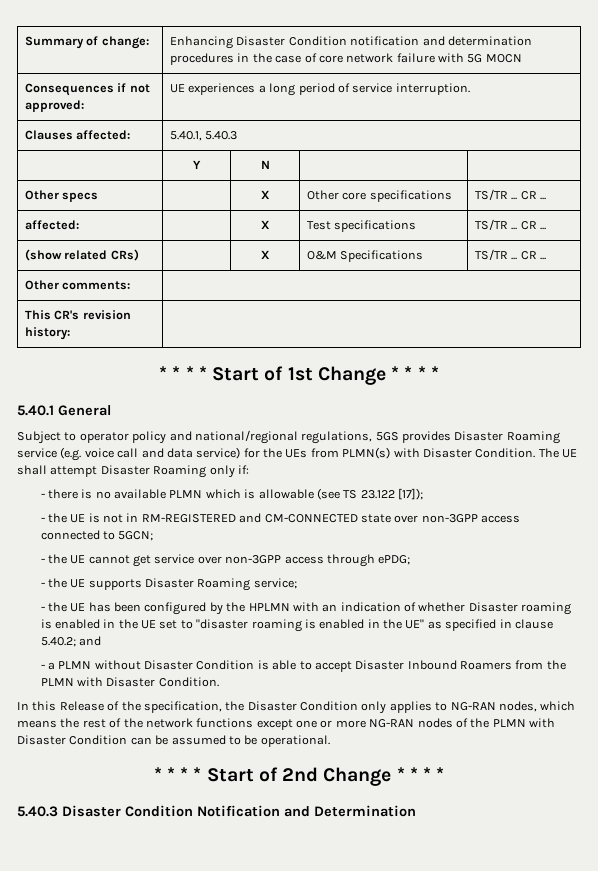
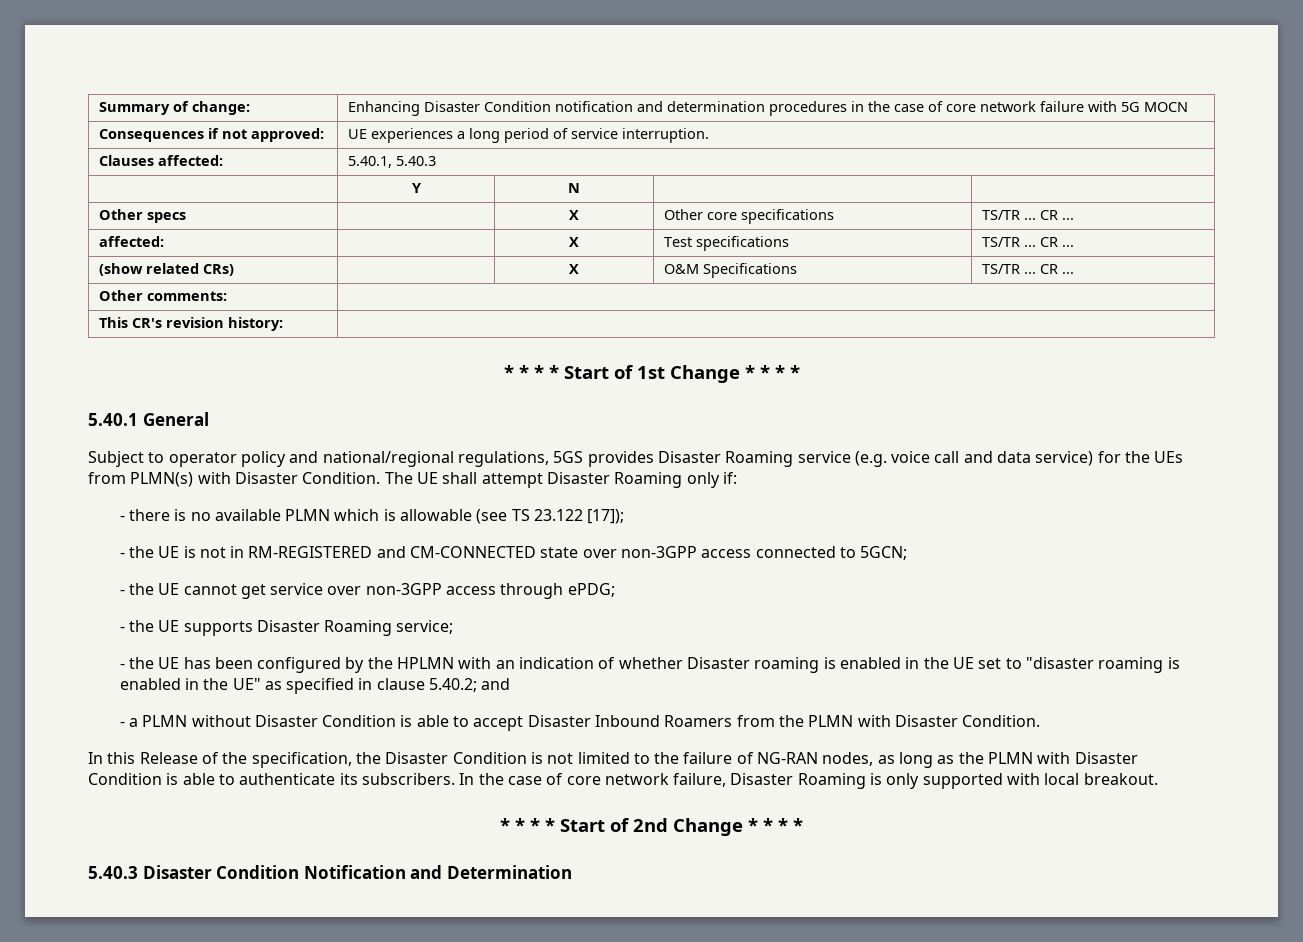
[361,701,576,714] [17,718,468,730] only applies to NG-RAN nodes, which means the rest of the network functions except one or more NG-RAN nodes of -> [530,752,955,768] is not limited to the failure of NG-RAN nodes, as long as
[130,735,330,747] can be assumed to be operational. -> [166,773,1158,789] is able to authenticate its subscribers. In the case of core network failure, Disaster Roaming is only supported with local breakout.

